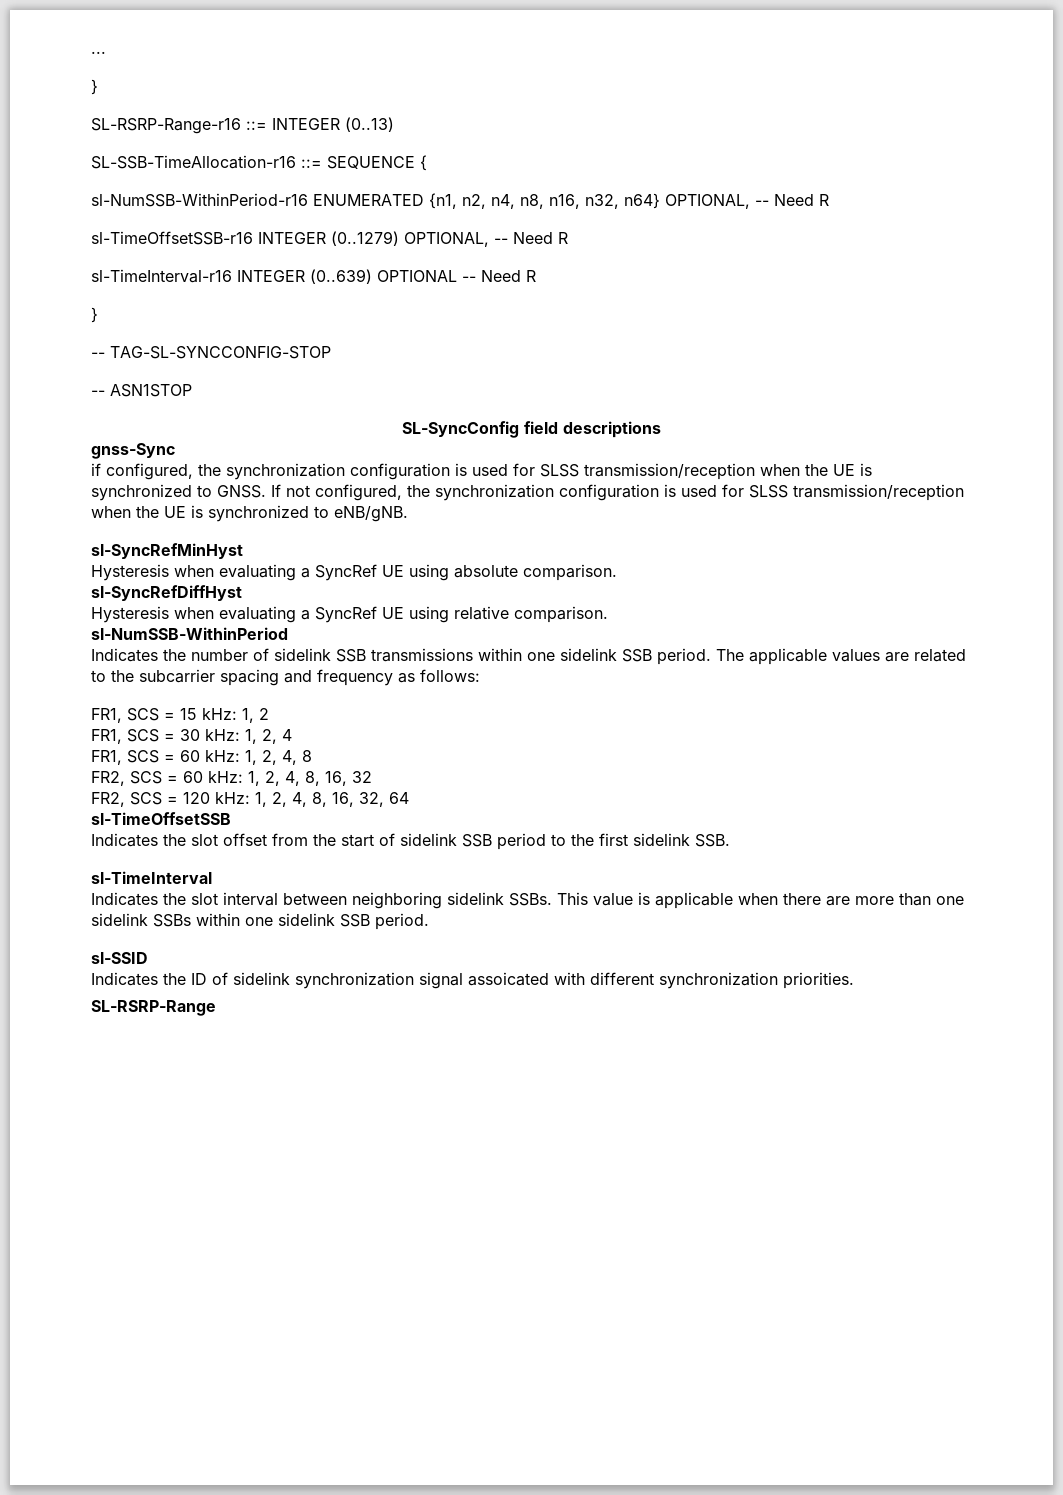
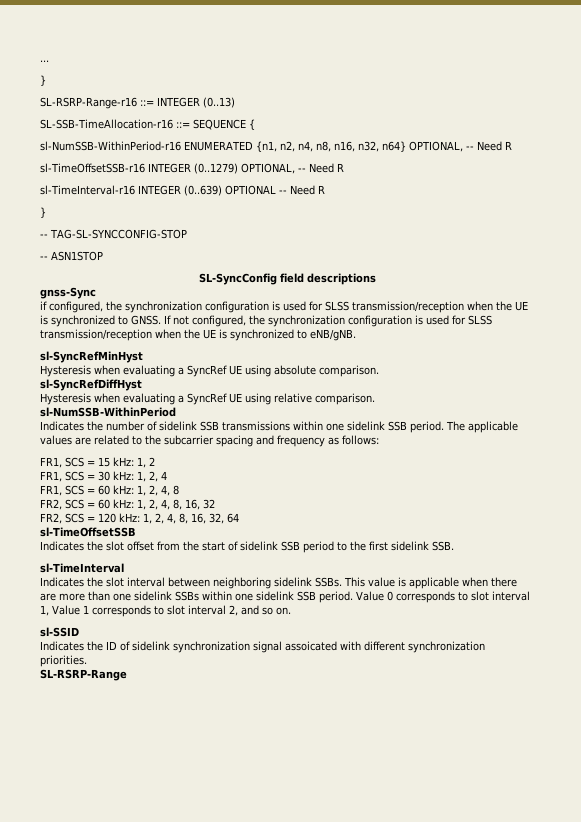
(429, 921) none -> [356,591,530,603] [40,605,291,617] Value 0 corresponds to slot interval 1, Value 1 corresponds to slot interval 2, and so on.

